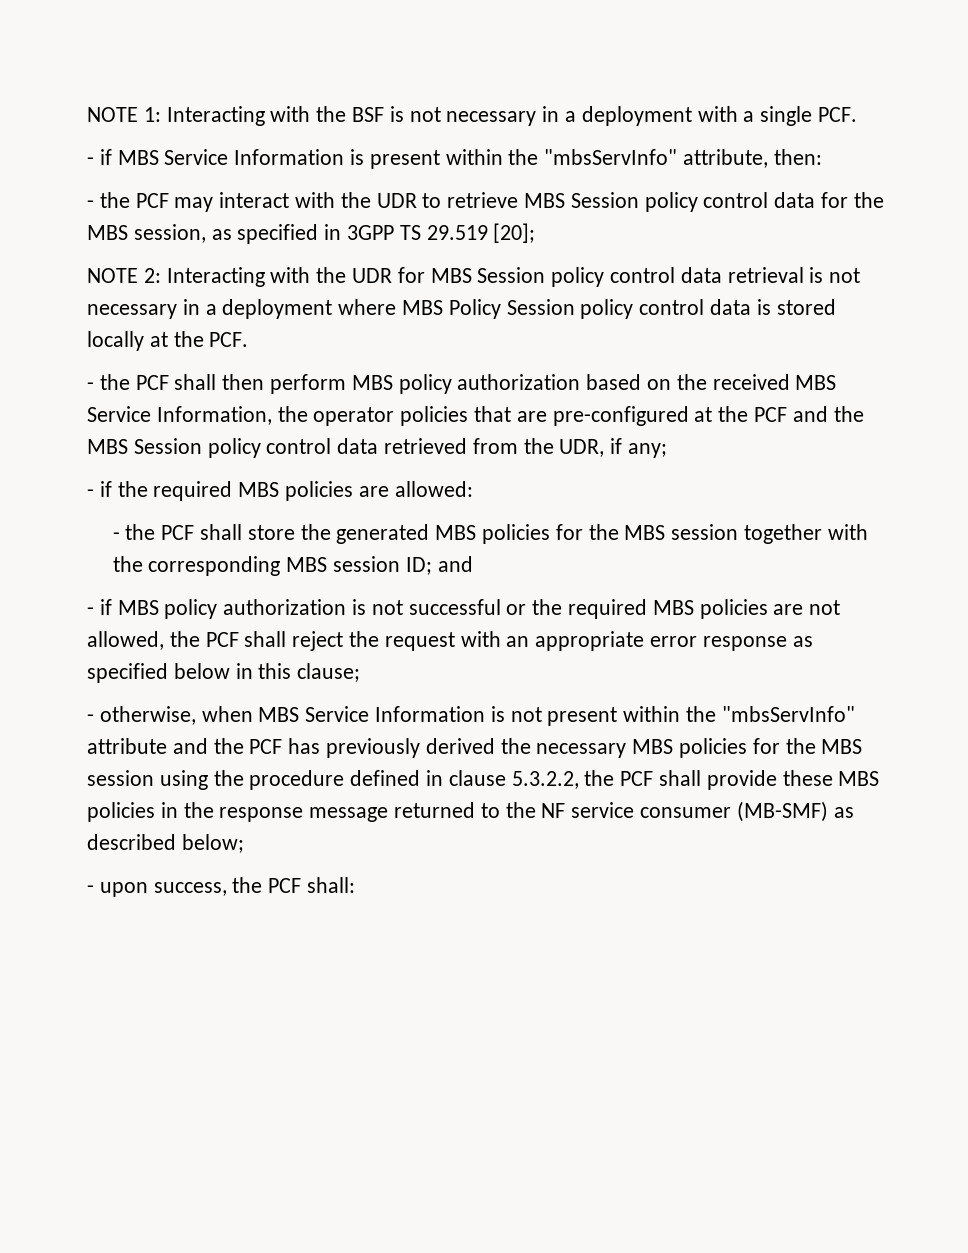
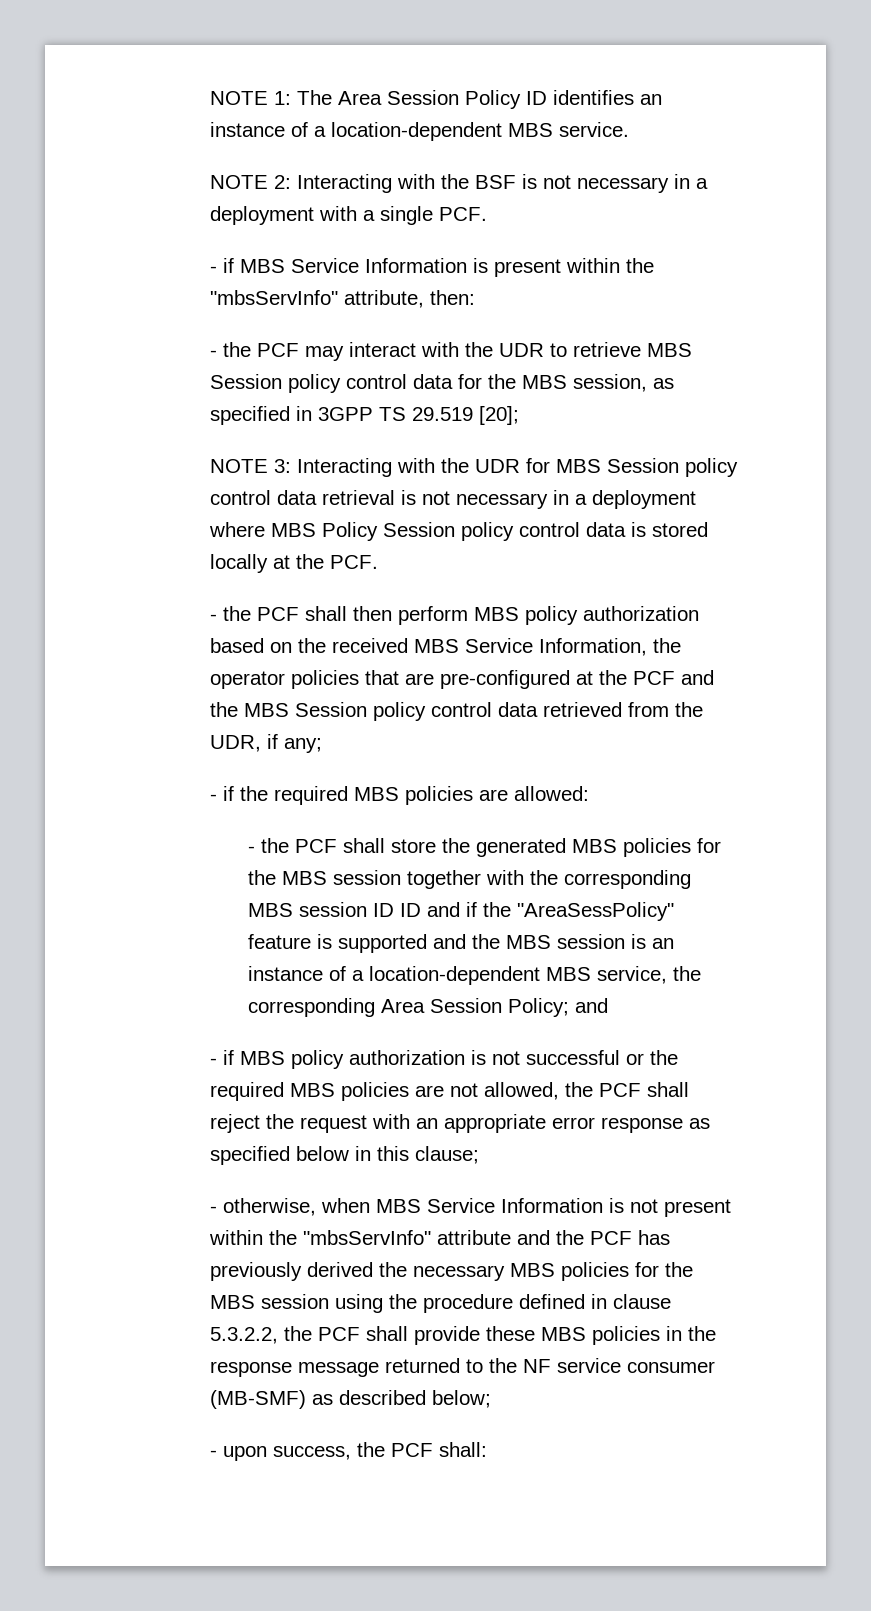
(161, 114) none -> [296,90,662,109] [209,122,629,141] [209,175,291,189] The Area Session Policy ID identifies an instance of a location-dependent MBS service. // NOTE 2:
[143,268,161,283] 2: -> [273,459,291,473] 3:
[405,557,432,575] ID; -> [373,902,675,921] [248,934,675,953] [248,966,702,985] [248,998,570,1017] ID ID and if the "AreaSessPolicy" feature is supported and the MBS session is an instance of a location-dependent MBS service, the corresponding Area Session Policy;

